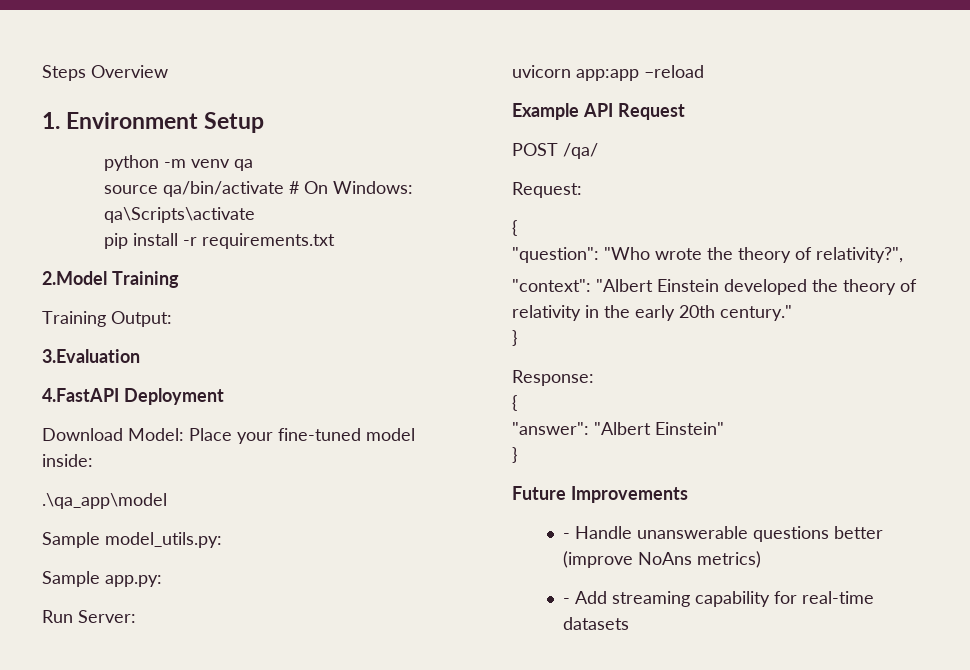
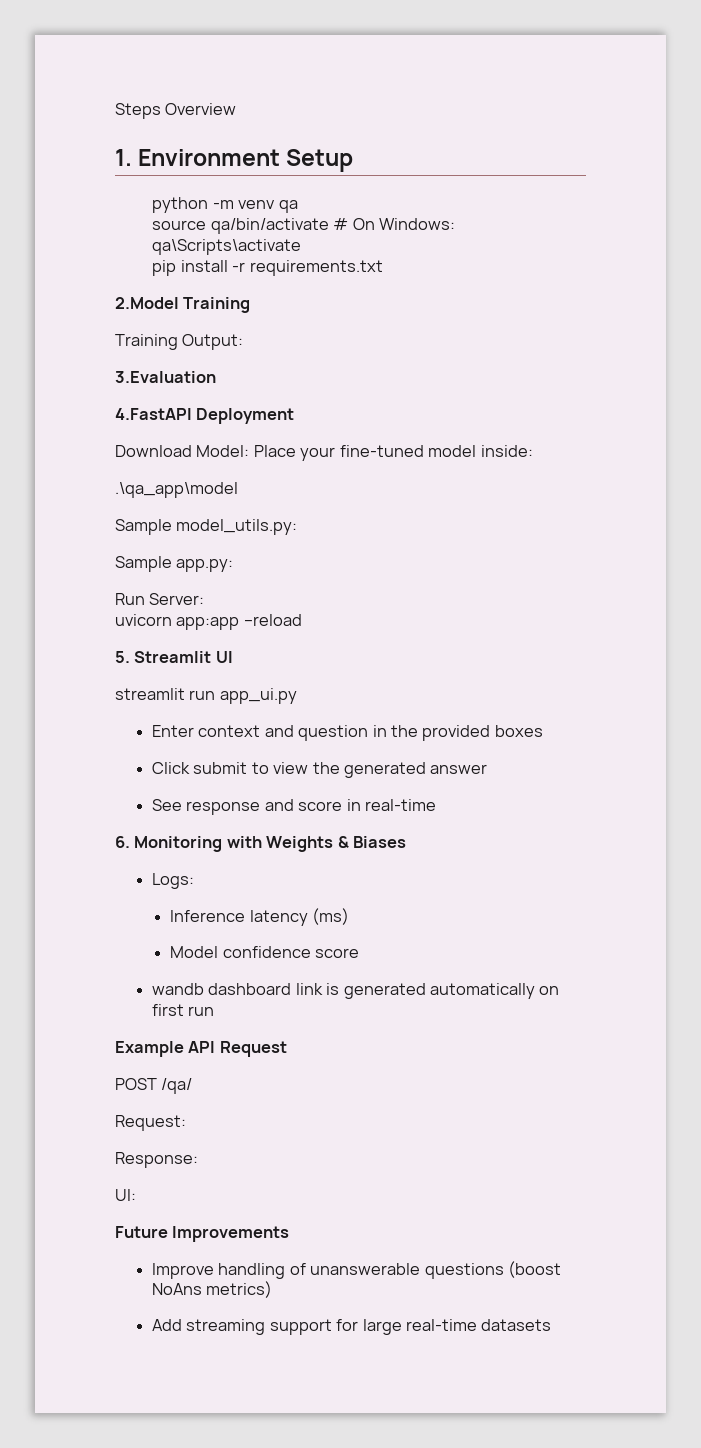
(704, 71) none -> [115,651,233,663] [115,688,297,704] [151,725,543,741] [151,762,488,778] [151,799,437,815] [115,836,407,852] [151,873,194,889] [170,908,350,926] [170,946,360,958] [151,983,560,999] [151,1004,215,1016] // 5. Streamlit UI // streamlit run app_ui.py // Enter context and question in the provided boxes // Click submit to view the generated answer // See response and score in real-time // 6. Monitoring with Weights & Biases // Logs: // Inference latency (ms) // Model confidence score // wandb dashboard link is generated automatically on first run
[512,220,517,236] [512,247,903,263] [512,279,917,295] [512,305,792,321] [512,330,517,346] [512,370,594,386] [512,395,517,411] [512,422,724,435] [512,447,517,463] [512,486,688,503] [562,526,883,542] [562,551,633,568] { // "question": "Who wrote the theory of relativity?", // "context": "Albert Einstein developed the theory of relativity in the early 20th century." // } // Response: // { // "answer": "Albert Einstein" // } // Future Improvements // - Handle unanswerable questions better (improve -> [115,1152,198,1168] [115,1189,136,1201] [115,1226,290,1242] [151,1261,562,1279] Response: // UI: // Future Improvements // Improve handling of unanswerable questions (boost
[562,598,570,604] - -> (273, 1289) none
[694,591,797,607] capability for -> [269,1319,402,1335] support for large

